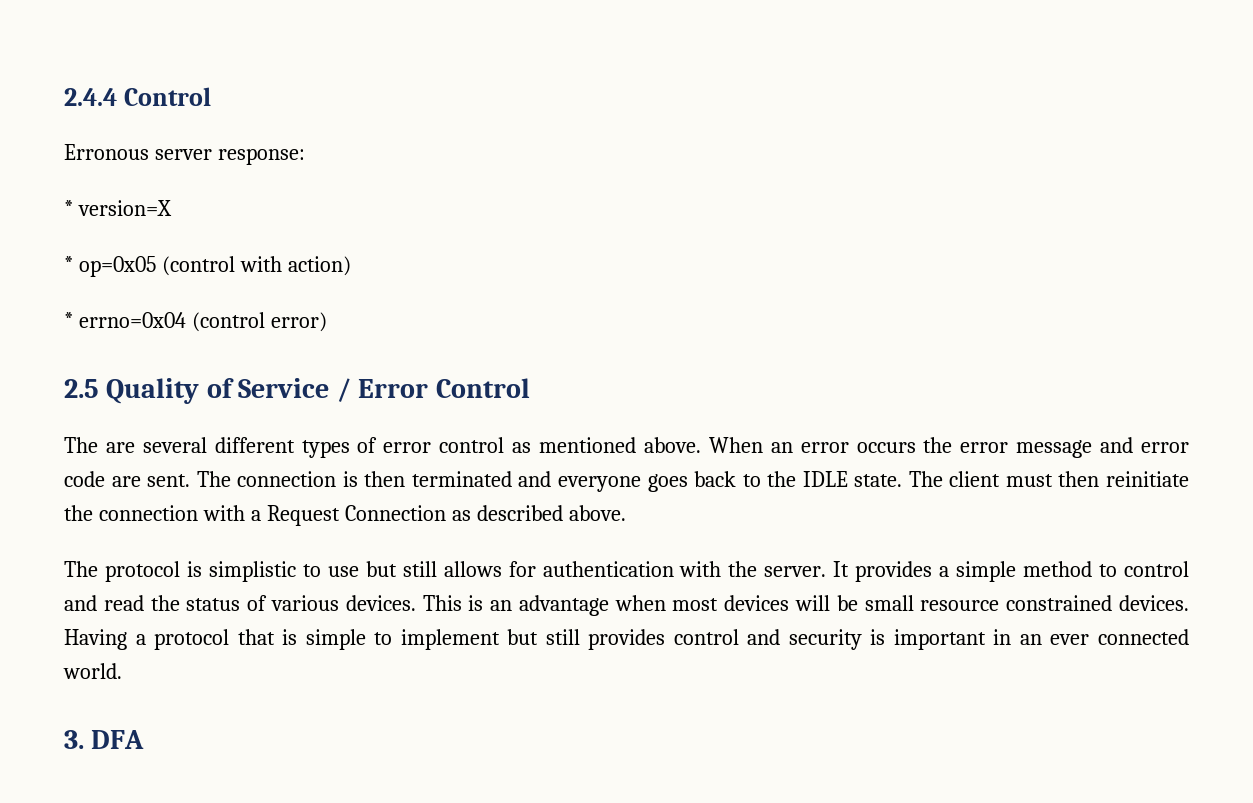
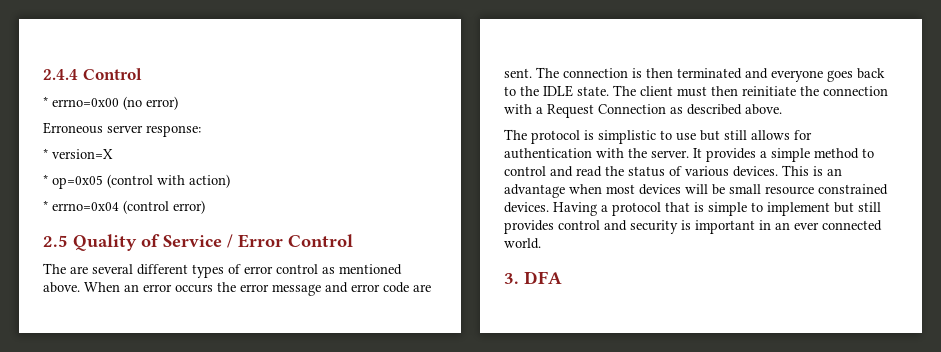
[64,144,149,160] Erronous -> [43,96,178,110] [43,122,103,134] * errno=0x00 (no error) // Erroneous

